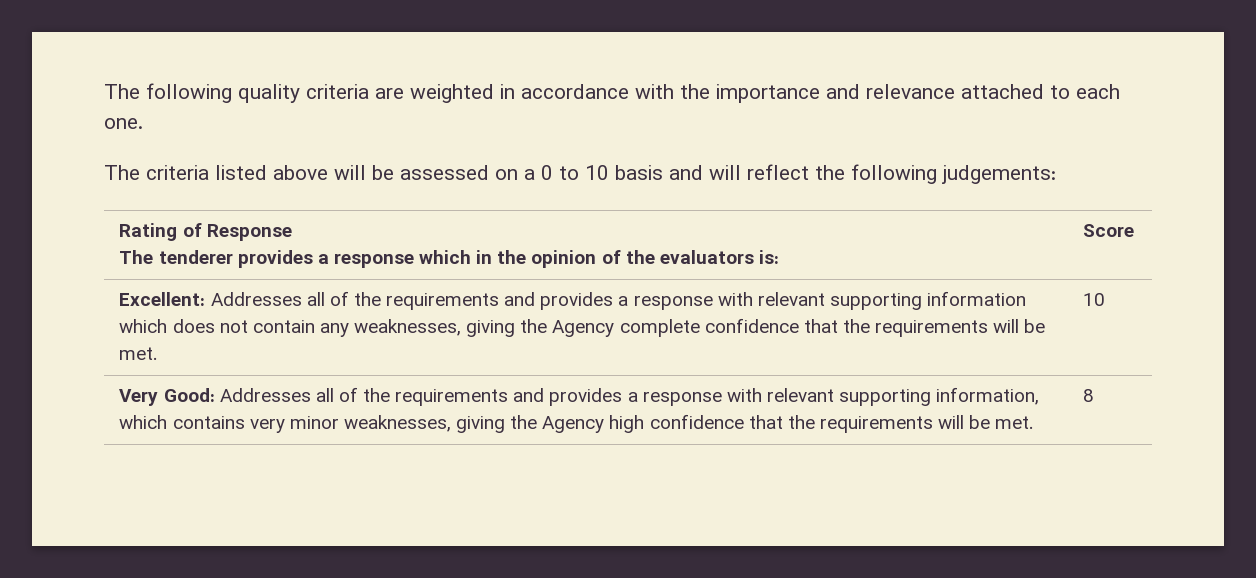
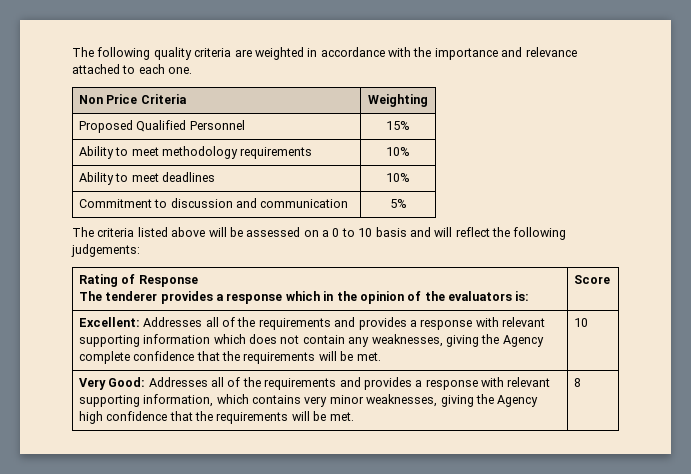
(143, 123) none -> [78,94,187,104] [368,94,428,107] [78,120,245,133] [386,121,410,130] [78,146,313,159] [386,147,410,156] [78,172,216,185] [386,173,410,182] [78,198,349,208] [389,199,407,208] // Non Price Criteria | Weighting // Proposed Qualified Personnel | 15% // Ability to meet methodology requirements | 10% // Ability to meet deadlines | 10% // Commitment to discussion and communication | 5%

